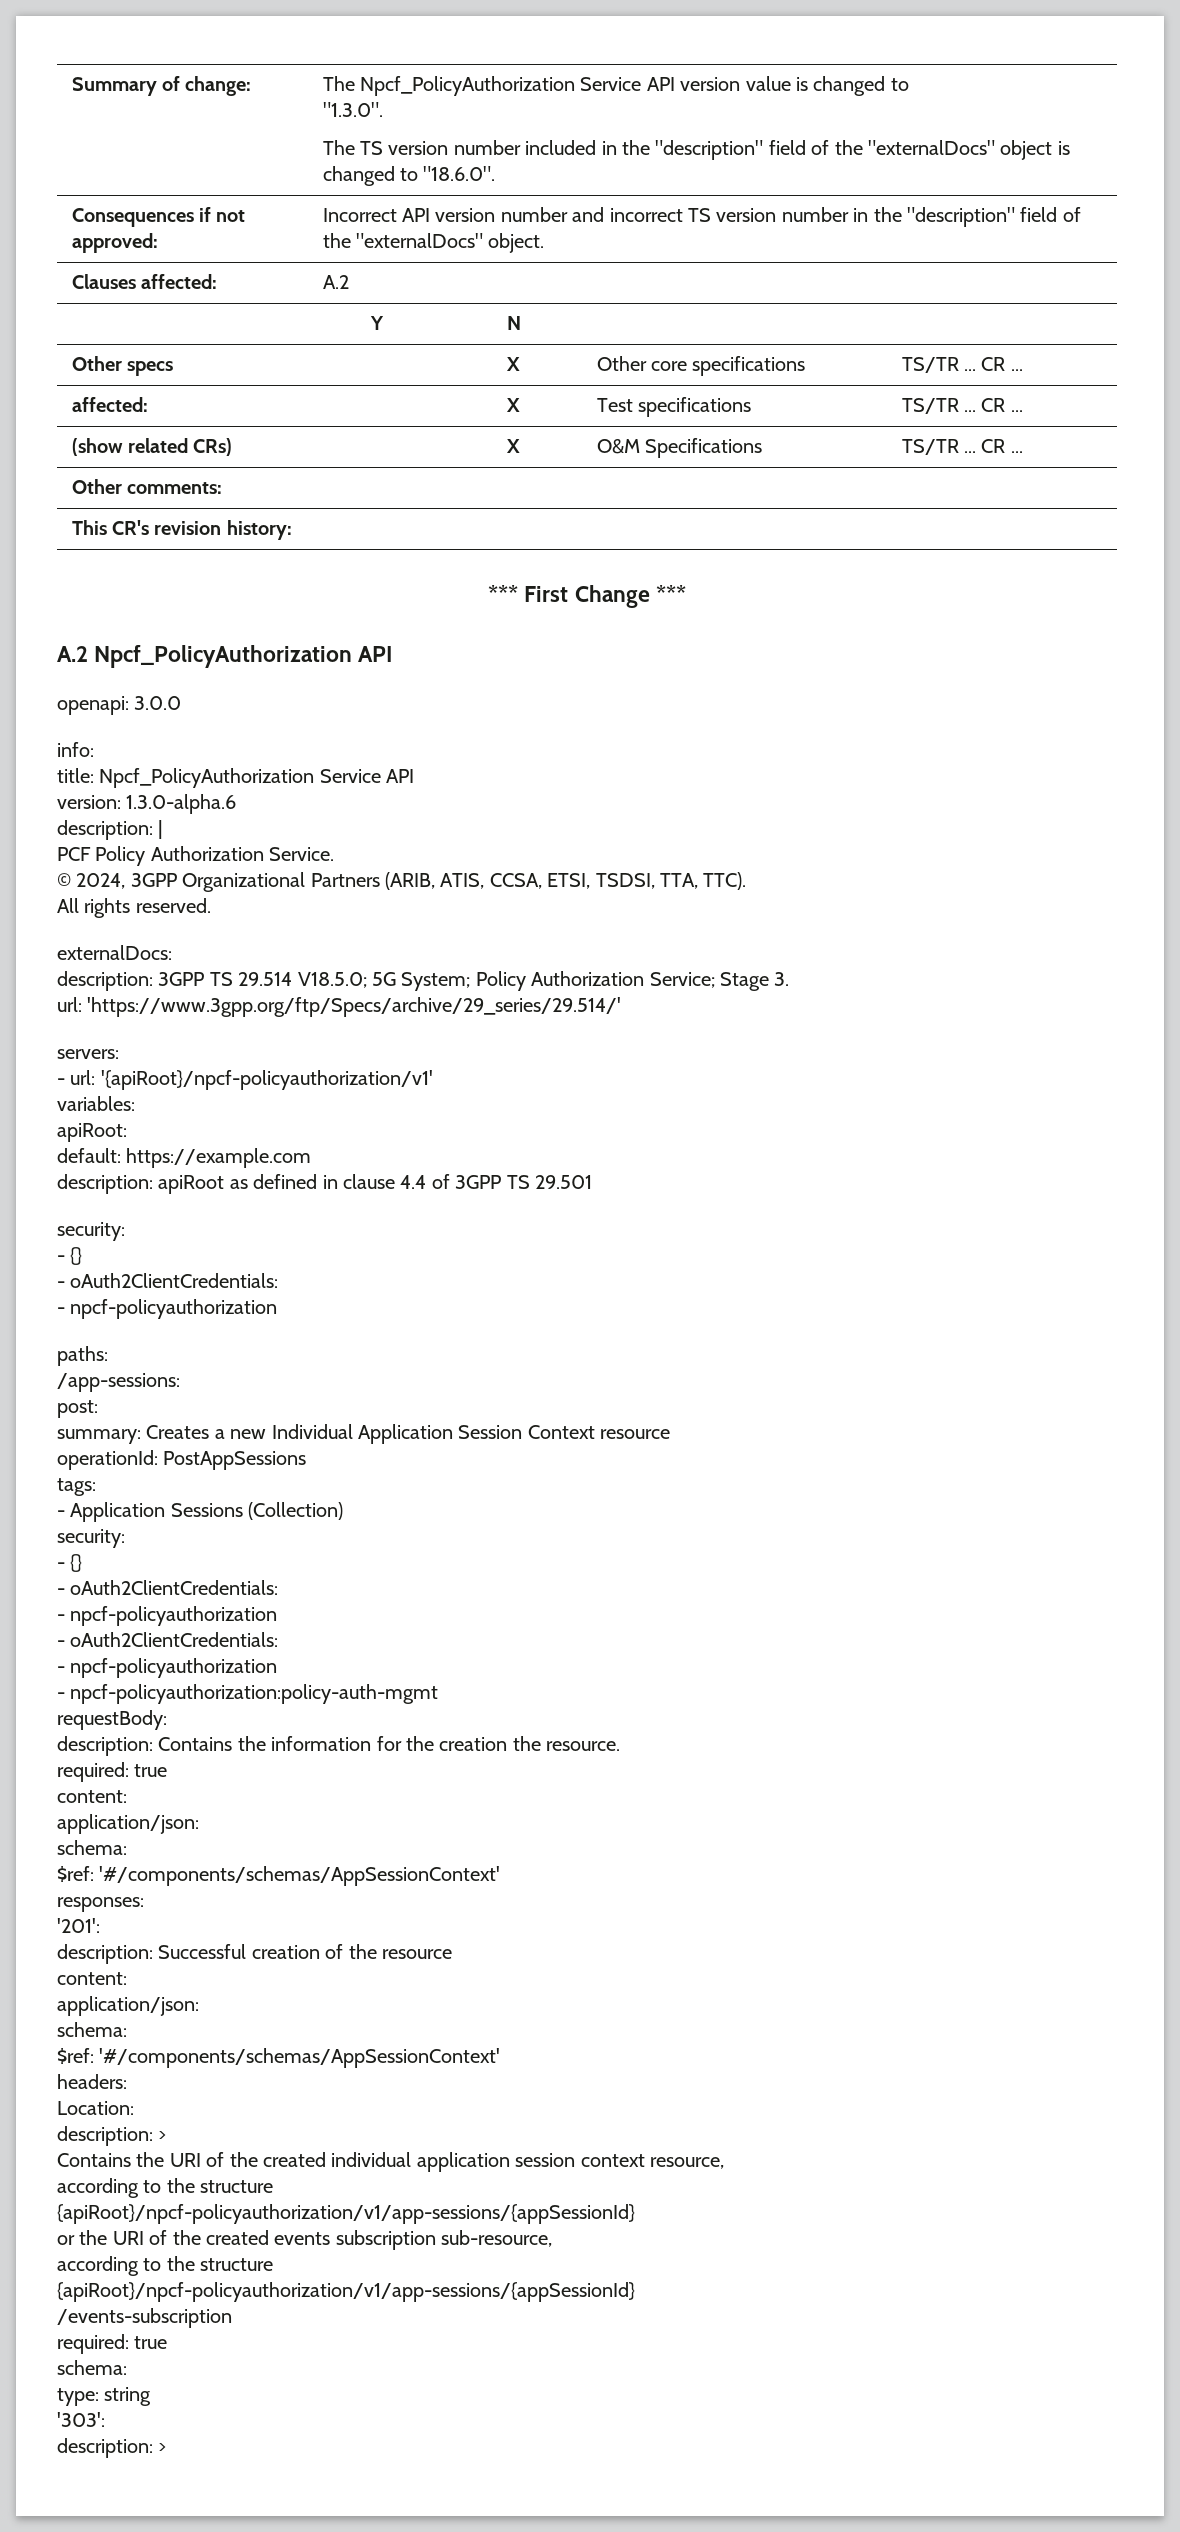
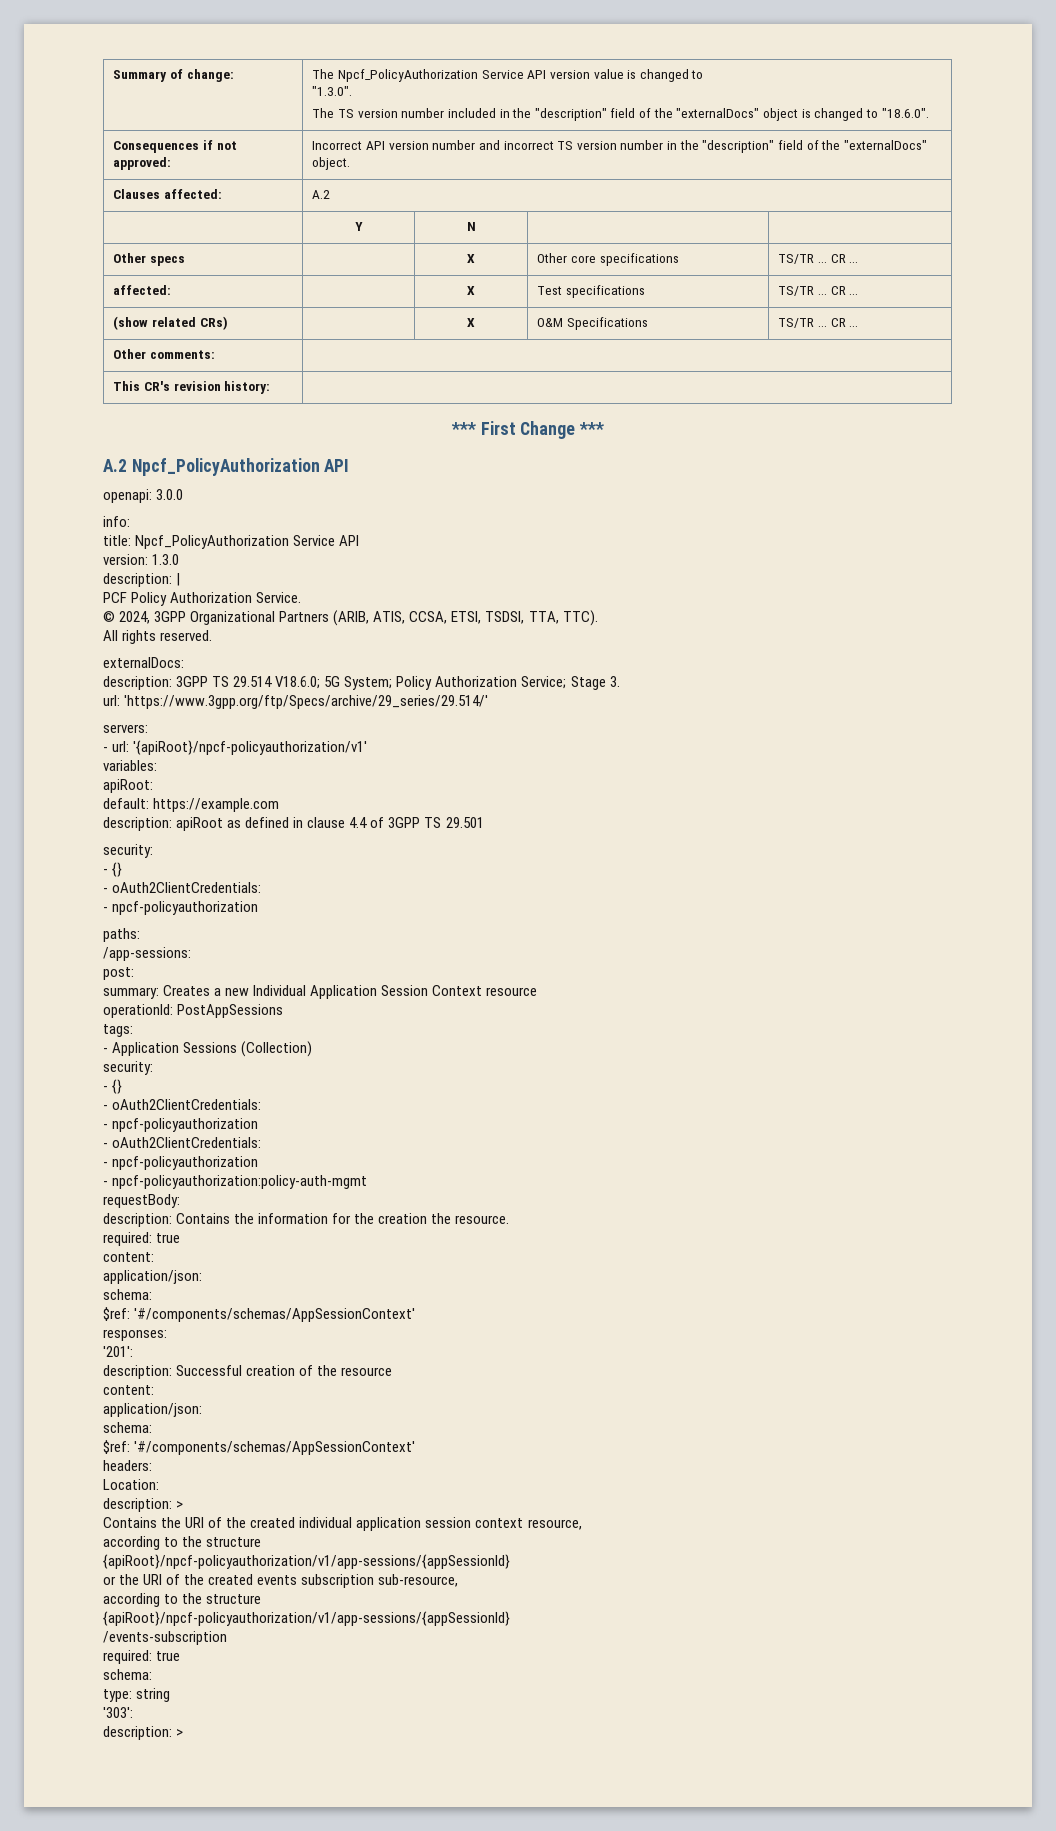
[126,794,237,814] 1.3.0-alpha.6 -> [152,554,180,565] 1.3.0
[297,972,367,988] V18.5.0; -> [275,676,321,689] V18.6.0;

